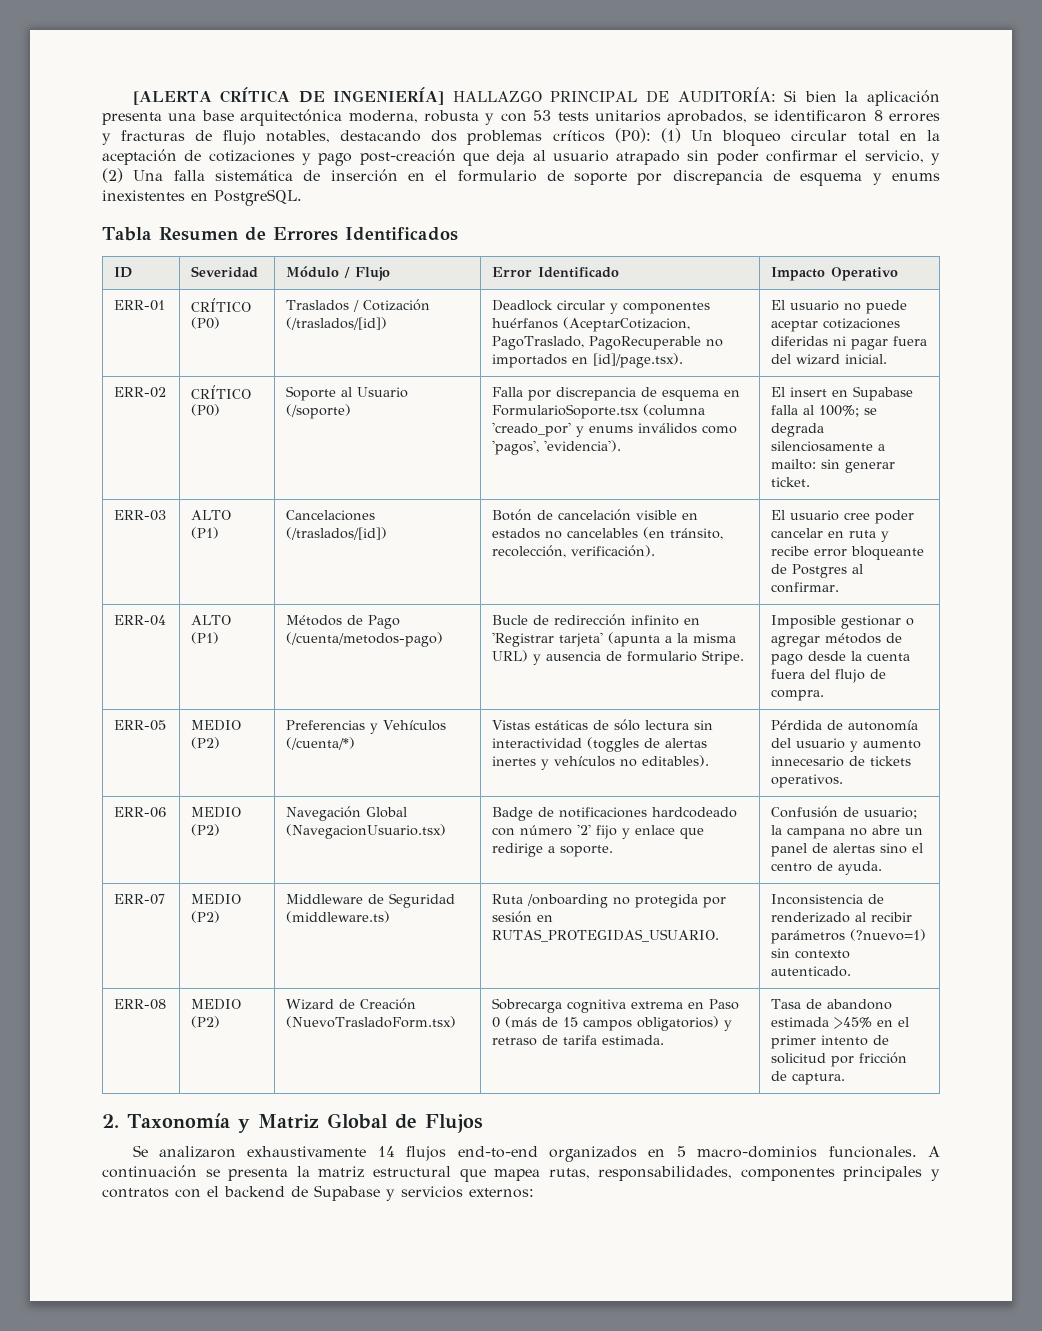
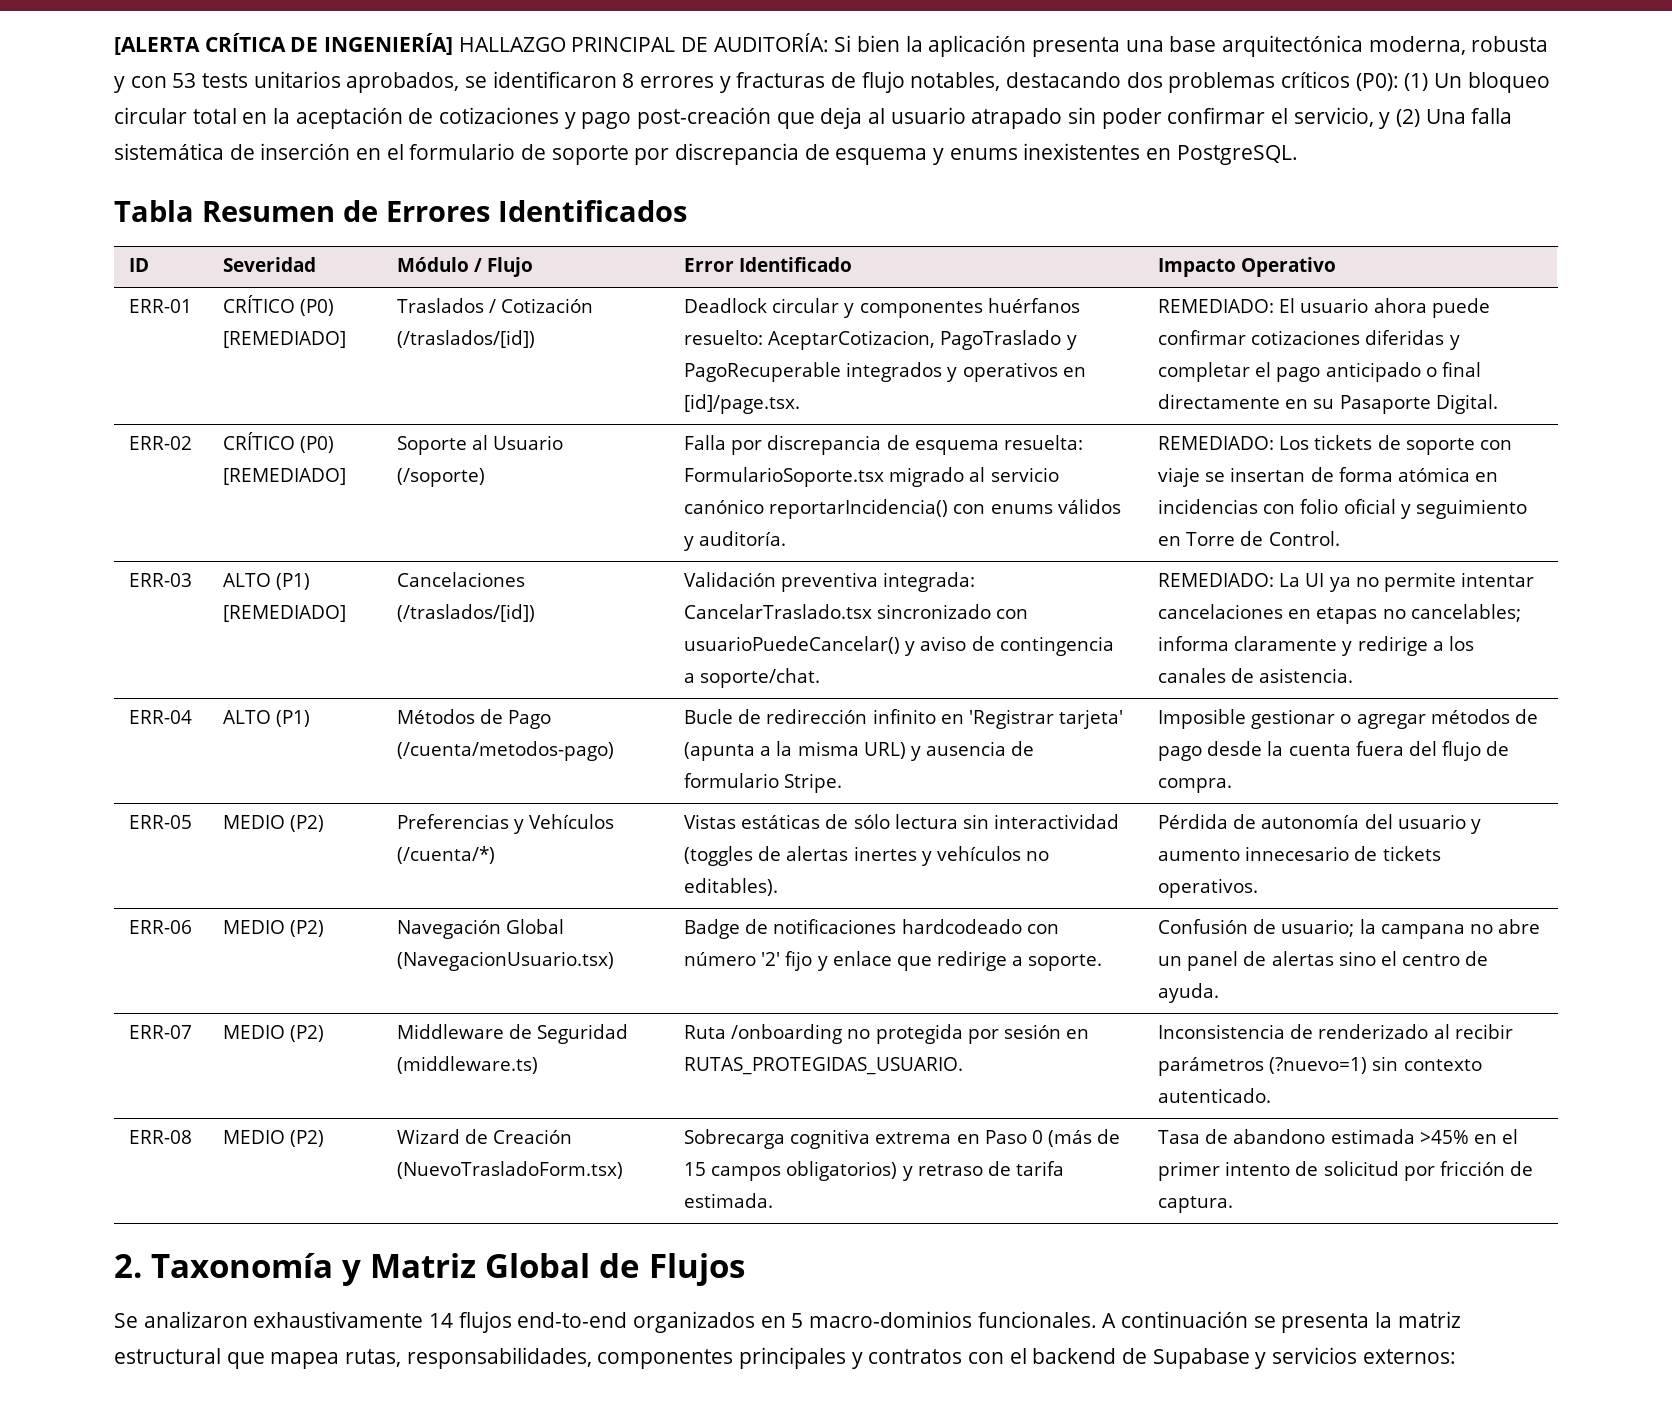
(221, 323) none -> [223,331,347,348] [REMEDIADO]
[563,317,691,332] [492,336,724,350] [492,353,684,368] [771,300,908,314] [771,318,901,332] [771,336,928,350] [771,354,888,365] (AceptarCotizacion, PagoTraslado, PagoRecuperable no importados en [id]/page.tsx). | El usuario no puede aceptar cotizaciones diferidas ni pagar fuera del wizard inicial. -> [684,330,1077,350] [684,362,1086,382] [684,394,801,414] [1158,298,1490,318] [1158,330,1460,350] [1158,362,1481,382] [1158,394,1498,414] resuelto: AceptarCotizacion, PagoTraslado y PagoRecuperable integrados y operativos en [id]/page.tsx. | REMEDIADO: El usuario ahora puede confirmar cotizaciones diferidas y completar el pago anticipado o final directamente en su Pasaporte Digital.
(221, 410) none -> [223,468,347,485] [REMEDIADO]
[724,390,741,397] [492,404,706,419] [492,422,738,437] [492,440,622,455] [771,386,914,401] [771,405,878,417] [771,423,825,437] [771,441,886,452] [771,459,896,473] [771,477,811,487] en FormularioSoporte.tsx (columna 'creado_por' y enums inválidos como 'pagos', 'evidencia'). | El insert en Supabase falla al 100%; se degrada silenciosamente a mailto: sin generar ticket. -> [1003,435,1083,450] [684,467,1059,487] [684,499,1121,519] [684,531,787,551] [1158,435,1512,455] [1158,467,1498,487] [1158,499,1527,519] [1158,531,1340,546] resuelta: FormularioSoporte.tsx migrado al servicio canónico reportarIncidencia() con enums válidos y auditoría. | REMEDIADO: Los tickets de soporte con viaje se insertan de forma atómica en incidencias con folio oficial y seguimiento en Torre de Control.
(220, 533) none -> [223,605,347,622] [REMEDIADO]
[492,509,699,521] [492,527,724,540] [492,545,656,558] [771,510,915,524] [771,528,890,542] [771,546,925,560] [771,564,864,578] [771,582,840,593] Botón de cancelación visible en estados no cancelables (en tránsito, recolección, verificación). | El usuario cree poder cancelar en ruta y recibe error bloqueante de Postgres al confirmar. -> [684,572,976,592] [684,604,1029,619] [684,636,1114,656] [684,668,821,688] [1158,572,1534,592] [1158,604,1521,624] [1158,636,1474,656] [1158,668,1354,683] Validación preventiva integrada: CancelarTraslado.tsx sincronizado con usuarioPuedeCancelar() y aviso de contingencia a soporte/chat. | REMEDIADO: La UI ya no permite intentar cancelaciones en etapas no cancelables; informa claramente y redirige a los canales de asistencia.

